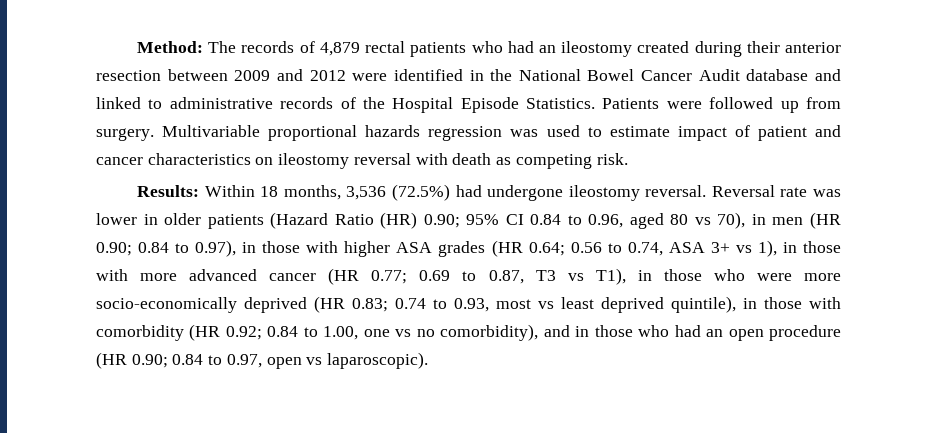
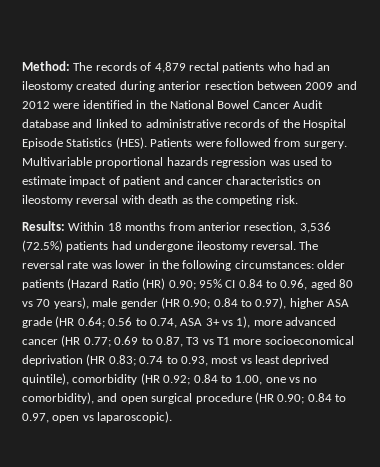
[746,41,780,53] their -> (155, 86) none
[526,98,596,109] Statistics. -> [66,137,147,149] Statistics (HES).
[780,101,799,113] up -> (271, 142) none
(512, 161) none -> [195,195,213,204] the
[283,185,341,200] months, -> [125,222,297,233] months from anterior resection,
(450, 192) none -> [66,241,109,252] patients
[711,185,775,197] Reversal -> [299,241,319,250] [22,260,64,269] The reversal
(158, 219) none -> [161,260,314,271] the following circumstances:
[717,212,804,229] 70), in men -> [36,297,158,309] 70 years), male gender
[242,241,339,253] in those with -> (287, 303) none
[438,241,486,257] grades -> [22,317,52,328] grade
[782,241,841,253] [96,269,128,281] in those with -> (251, 322) none
[595,268,841,285] [96,297,307,313] T1), in those who were more socio-economically deprived -> [217,336,354,345] [22,355,83,366] T1 more socioeconomical deprivation
[743,297,841,309] in those with -> (69, 379) none
[575,325,764,341] in those who had an open -> [120,393,193,404] open surgical

